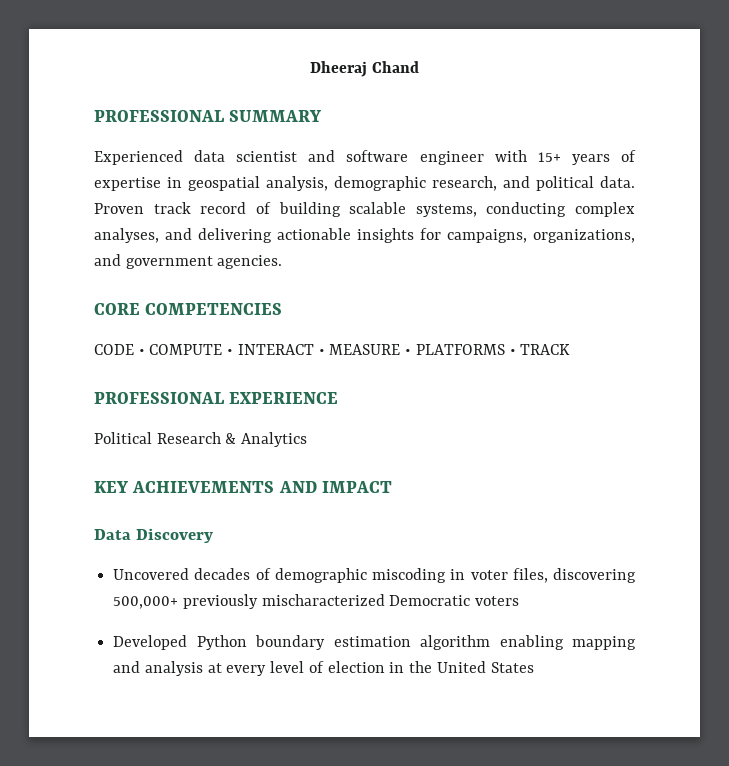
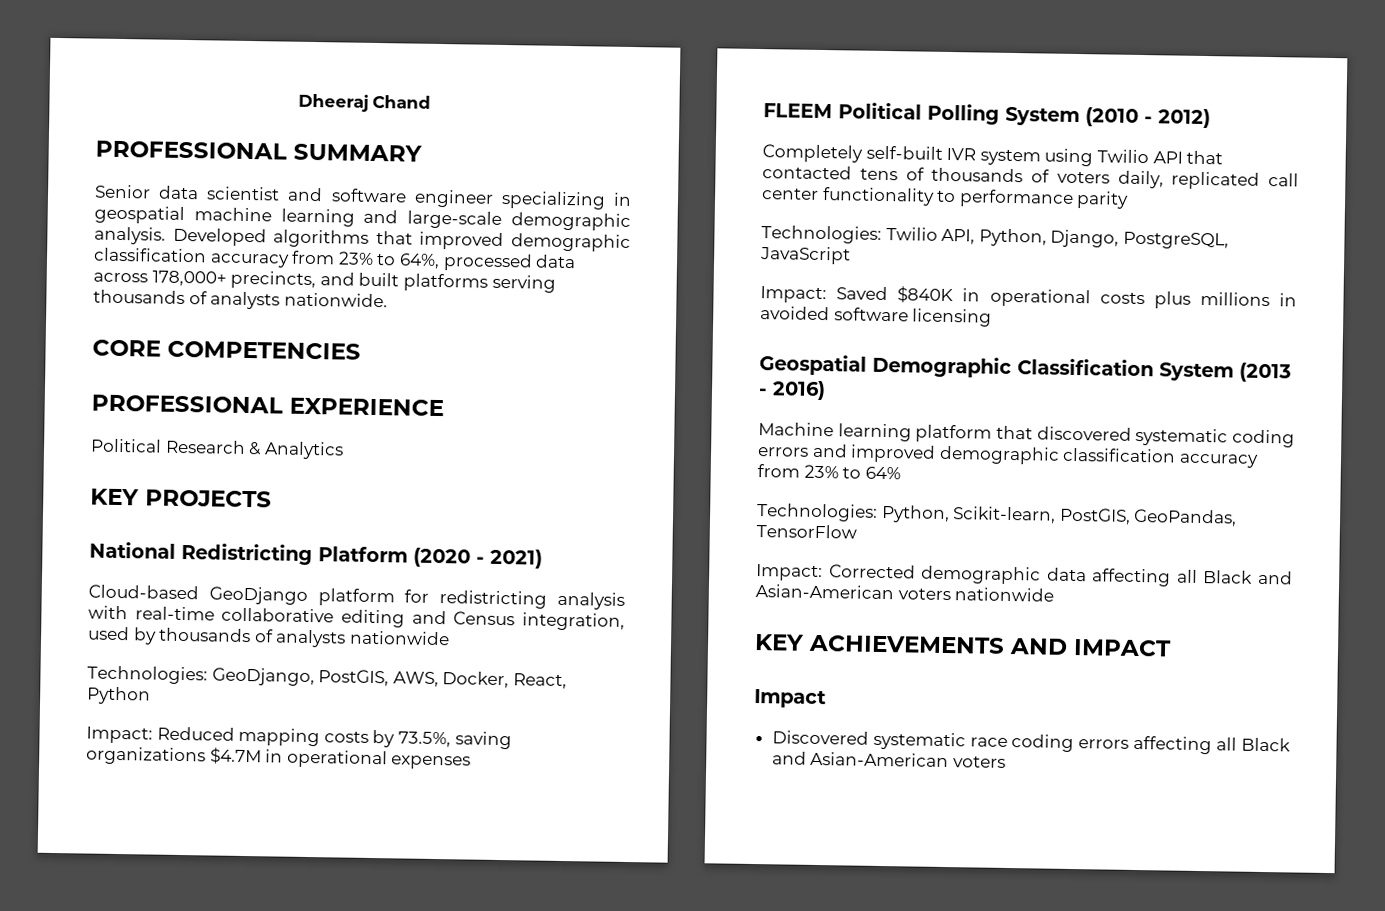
[94,150,183,165] Experienced -> [94,184,151,199] Senior
[494,150,636,165] [94,176,635,191] [94,202,635,217] [94,228,635,243] [94,254,283,269] [94,303,283,315] [94,344,571,355] with 15+ years of expertise in geospatial analysis, demographic research, and political data. Proven track record of building scalable systems, conducting complex analyses, and delivering actionable insights for campaigns, organizations, and government agencies. // CORE COMPETENCIES // CODE • COMPUTE • INTERACT • MEASURE • PLATFORMS • TRACK -> [500,190,632,210] [94,205,631,231] [94,226,631,252] [93,247,577,272] [93,270,556,293] [93,289,388,310] [92,339,361,360] specializing in geospatial machine learning and large-scale demographic analysis. Developed algorithms that improved demographic classification accuracy from 23% to 64%, processed data across 178,000+ precincts, and built platforms serving thousands of analysts nationwide. // CORE COMPETENCIES
[132,481,392,493] [94,528,213,543] [113,568,636,583] [113,594,520,609] [113,635,636,650] [113,661,534,676] ACHIEVEMENTS AND IMPACT // Data Discovery // Uncovered decades of demographic miscoding in voter files, discovering 500,000+ previously mischaracterized Democratic voters // Developed Python boundary estimation algorithm enabling mapping and analysis at every level of election in the United States -> [145,489,272,508] [89,541,543,569] [88,584,625,610] [88,605,625,631] [88,626,450,648] [87,665,567,690] [87,686,151,705] [86,726,512,750] [86,746,472,770] [763,102,1211,129] [762,144,1224,167] [762,165,1299,190] [762,187,1130,209] [761,225,1229,250] [760,246,851,265] [760,286,1297,309] [760,306,993,327] [759,354,1292,383] [758,380,826,401] [758,422,1295,448] [757,443,1259,468] [757,464,901,480] [756,503,1238,527] [756,524,857,539] [756,564,1293,587] [755,584,1055,602] [754,634,1172,657] [754,689,827,709] [771,730,1291,755] [771,751,1006,768] PROJECTS // National Redistricting Platform (2020 - 2021) // Cloud-based GeoDjango platform for redistricting analysis with real-time collaborative editing and Census integration, used by thousands of analysts nationwide // Technologies: GeoDjango, PostGIS, AWS, Docker, React, Python // Impact: Reduced mapping costs by 73.5%, saving organizations $4.7M in operational expenses // FLEEM Political Polling System (2010 - 2012) // Completely self-built IVR system using Twilio API that contacted tens of thousands of voters daily, replicated call center functionality to performance parity // Technologies: Twilio API, Python, Django, PostgreSQL, JavaScript // Impact: Saved $840K in operational costs plus millions in avoided software licensing // Geospatial Demographic Classification System (2013 - 2016) // Machine learning platform that discovered systematic coding errors and improved demographic classification accuracy from 23% to 64% // Technologies: Python, Scikit-learn, PostGIS, GeoPandas, TensorFlow // Impact: Corrected demographic data affecting all Black and Asian-American voters nationwide // KEY ACHIEVEMENTS AND IMPACT // Impact // Discovered systematic race coding errors affecting all Black and Asian-American voters

